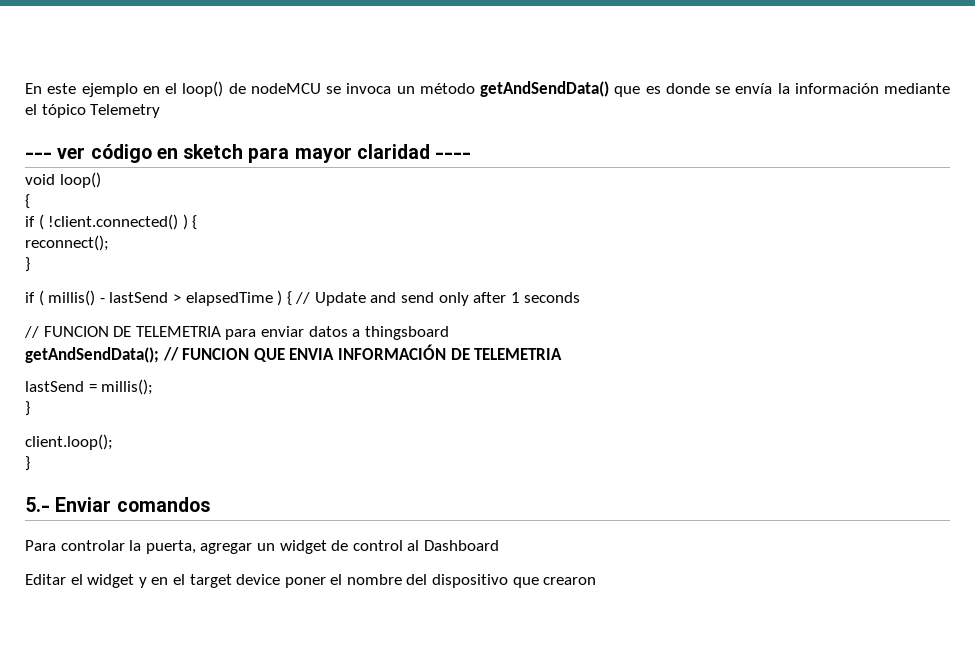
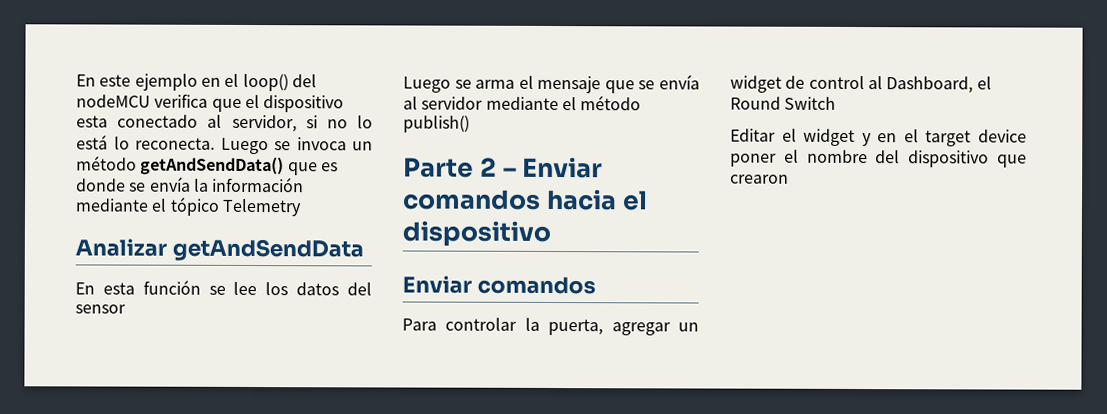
[228,83,321,94] de nodeMCU -> [291,74,317,88] [76,93,345,113] [76,114,374,133] [76,134,269,155] del nodeMCU verifica que el dispositivo esta conectado al servidor, si no lo está lo reconecta. Luego
[25,144,472,163] [25,172,101,188] [25,194,30,209] [25,214,198,230] [25,235,109,251] [25,257,30,272] [25,290,581,306] [24,326,449,340] [25,344,563,363] [25,379,154,395] [25,401,30,416] [25,434,113,450] [25,456,30,471] [25,497,50,512] --- ver código en sketch para mayor claridad ---- // void loop() // { // if ( !client.connected() ) { // reconnect(); // } // if ( millis() - lastSend > elapsedTime ) { // Update and send only after 1 seconds // // FUNCION DE TELEMETRIA para enviar datos a thingsboard // getAndSendData(); // FUNCION QUE ENVIA INFORMACIÓN DE TELEMETRIA // lastSend = millis(); // } // client.loop(); // } // 5.- -> [75,238,364,262] [75,279,372,296] [75,304,126,314] [403,74,700,94] [403,95,642,111] [403,115,470,133] [403,156,604,179] [402,188,648,211] [402,220,551,246] Analizar getAndSendData // En esta función se lee los datos del sensor // Luego se arma el mensaje que se envía al servidor mediante el método publish() // Parte 2 – Enviar comandos hacia el dispositivo //
[423,540,499,551] Dashboard -> [886,76,992,94] [730,96,837,110] Dashboard, el Round Switch

